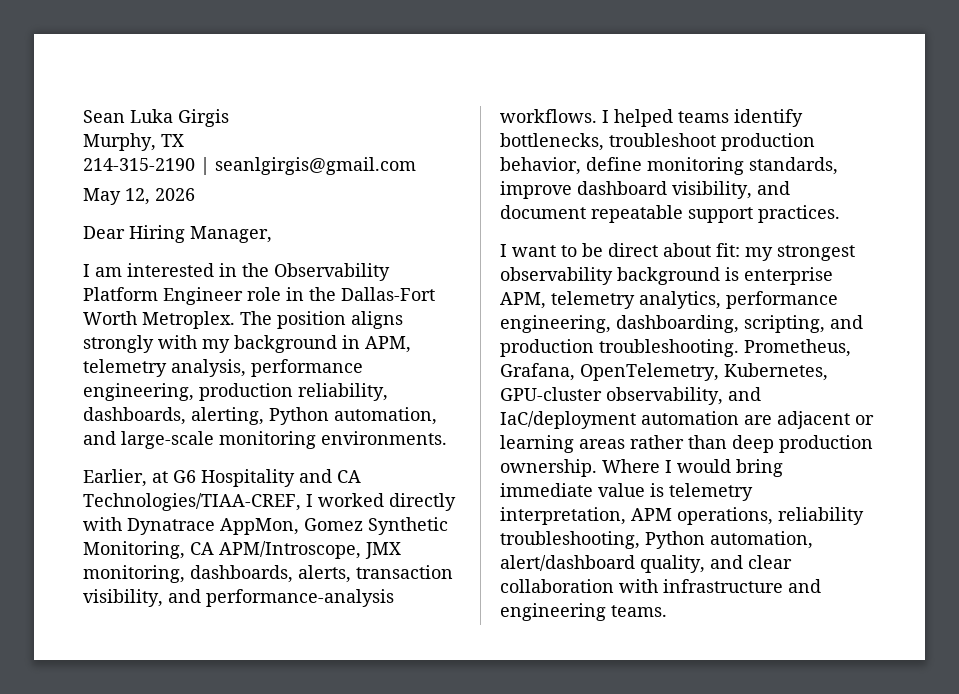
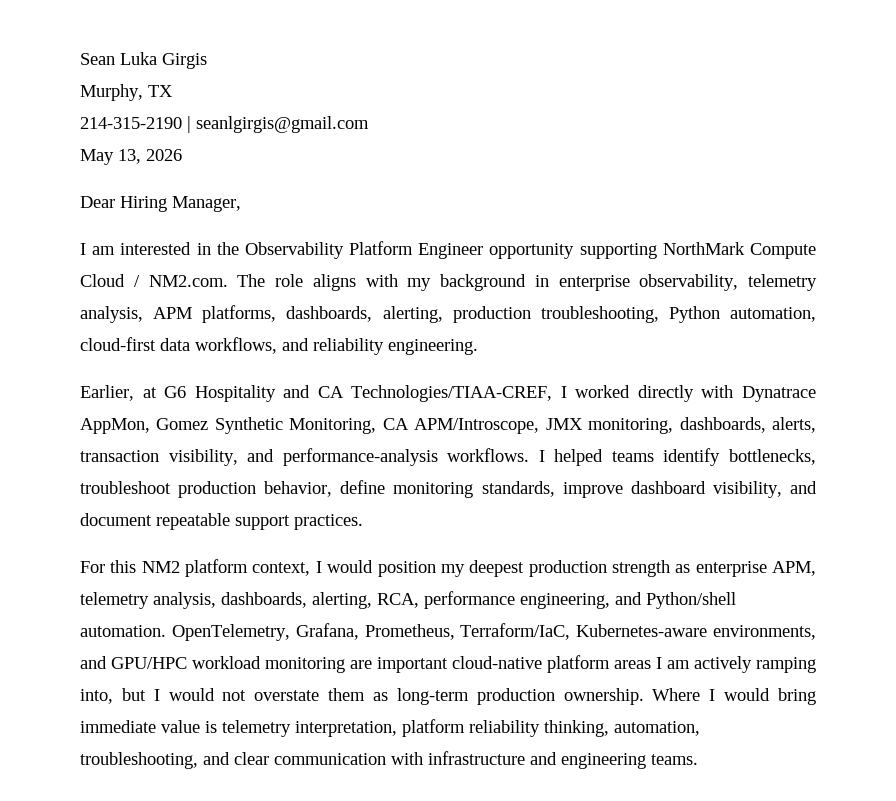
[125,188,150,205] 12, -> [118,149,141,164] 13,
[247,287,435,301] [83,311,403,329] [83,335,411,353] [83,359,363,377] [83,383,388,401] [83,407,437,425] [83,431,447,449] role in the Dallas-Fort Worth Metroplex. The position aligns strongly with my background in APM, telemetry analysis, performance engineering, production reliability, dashboards, alerting, Python automation, and large-scale monitoring environments. -> [489,242,816,259] [80,274,817,291] [80,305,816,323] [80,337,478,355] opportunity supporting NorthMark Compute Cloud / NM2.com. The role aligns with my background in enterprise observability, telemetry analysis, APM platforms, dashboards, alerting, production troubleshooting, Python automation, cloud-first data workflows, and reliability engineering.
[500,243,855,261] [500,267,833,285] [500,291,838,309] [500,315,863,333] [500,339,851,357] [500,363,828,381] [500,387,761,405] [500,411,874,429] [500,435,774,453] I want to be direct about fit: my strongest observability background is enterprise APM, telemetry analytics, performance engineering, dashboarding, scripting, and production troubleshooting. Prometheus, Grafana, OpenTelemetry, Kubernetes, GPU-cluster observability, and IaC/deployment automation are adjacent or learning areas rather than deep -> [80,559,816,577] [80,591,736,609] [80,623,816,641] [80,655,816,673] [80,688,469,705] For this NM2 platform context, I would position my deepest production strength as enterprise APM, telemetry analysis, dashboards, alerting, RCA, performance engineering, and Python/shell automation. OpenTelemetry, Grafana, Prometheus, Terraform/IaC, Kubernetes-aware environments, and GPU/HPC workload monitoring are important cloud-native platform areas I am actively ramping into, but I would not overstate them as long-term
[631,507,864,525] [500,531,813,549] [500,555,705,573] APM operations, reliability troubleshooting, Python automation, alert/dashboard quality, -> [402,719,700,737] [80,752,198,769] platform reliability thinking, automation, troubleshooting,
[500,579,614,593] collaboration -> [274,753,386,765] communication

